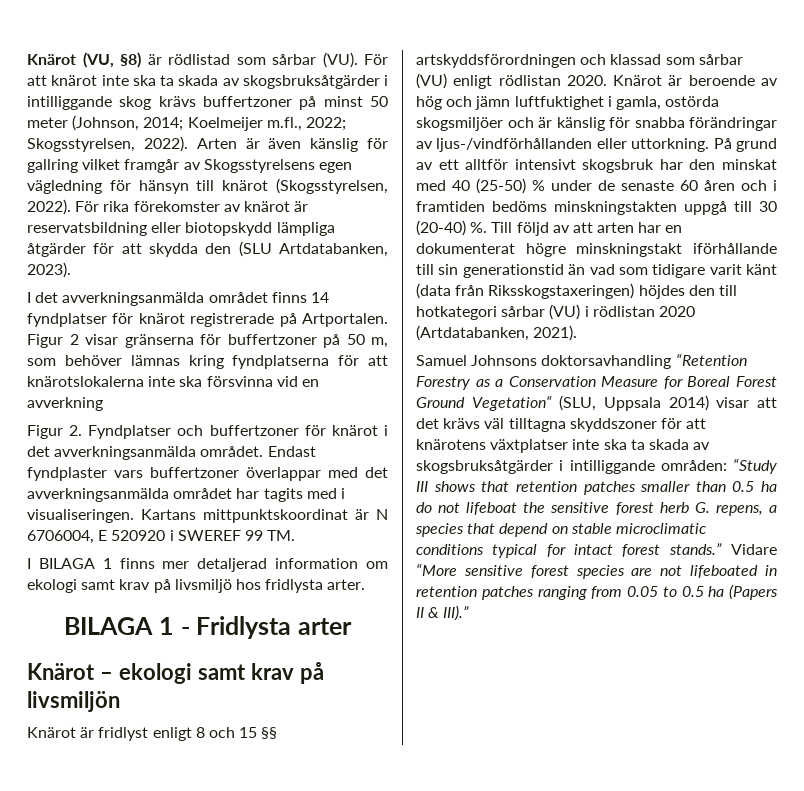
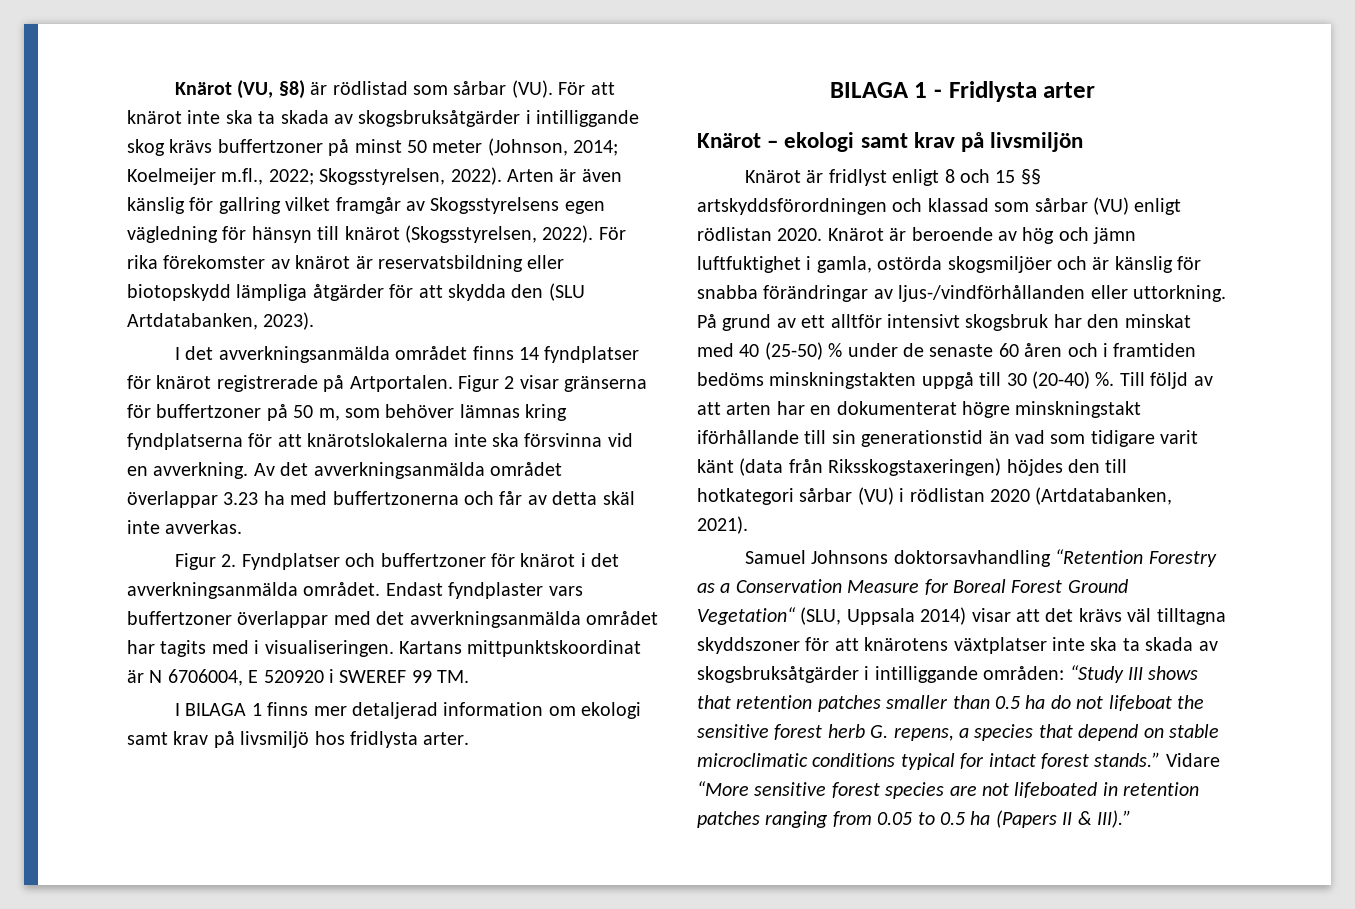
[27,397,103,411] avverkning -> [153,462,562,479] [127,491,635,508] [127,520,243,534] avverkning. Av det avverkningsanmälda området överlappar 3.23 ha med buffertzonerna och får av detta skäl inte avverkas.

